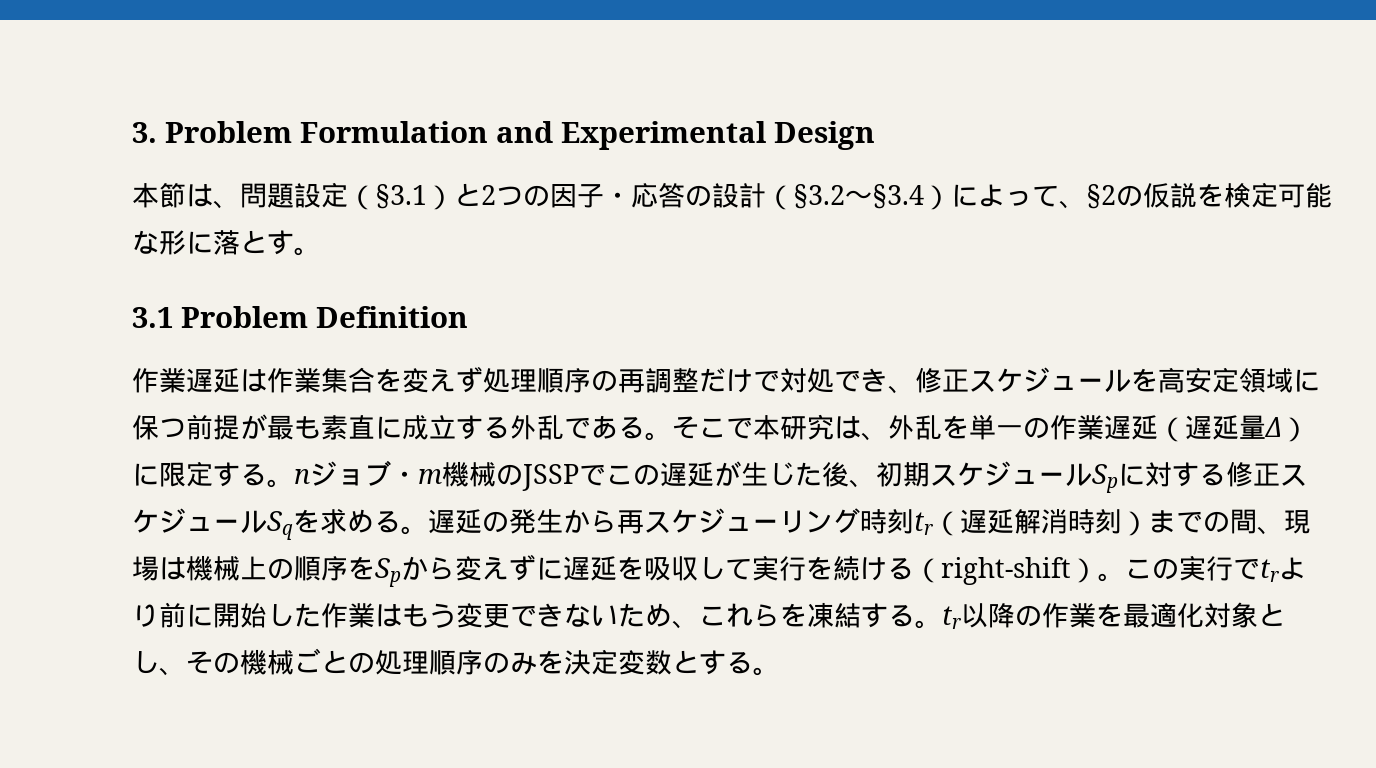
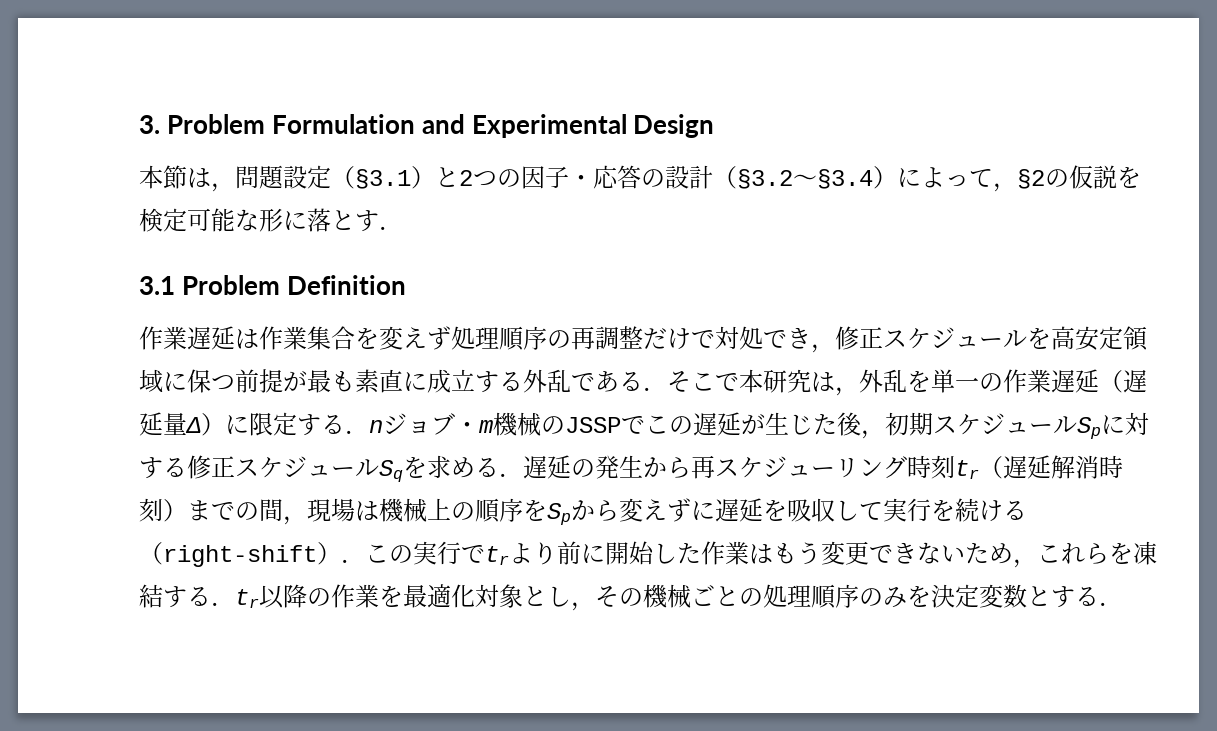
[213,200,240,209] 、 -> [211,183,235,192] ，
[1059,200,1086,209] 、 -> [993,183,1017,192] ，
[294,247,321,256] 。 -> [379,226,403,230] ．
[888,385,915,394] 、 -> [811,344,835,353] ，
[645,432,672,441] 。 -> [643,387,667,391] ．
[861,432,888,441] 、 -> [835,387,859,396] ，
[267,479,294,488] 。 -> [345,430,369,434] ．
[849,479,876,488] 、 -> [861,430,885,439] ，
[401,526,428,535] 。 -> [499,473,523,477] ．
[1257,526,1284,535] 、 -> [283,516,307,525] ，
[1098,573,1125,582] 。 -> [341,559,365,563] ．
[672,620,699,629] 、 -> [1013,559,1037,568] ，
[915,620,942,629] 。 -> [211,602,235,606] ．
[159,667,186,676] 、 -> [571,602,595,611] ，
[753,667,780,676] 。 -> [1099,602,1123,606] ．

